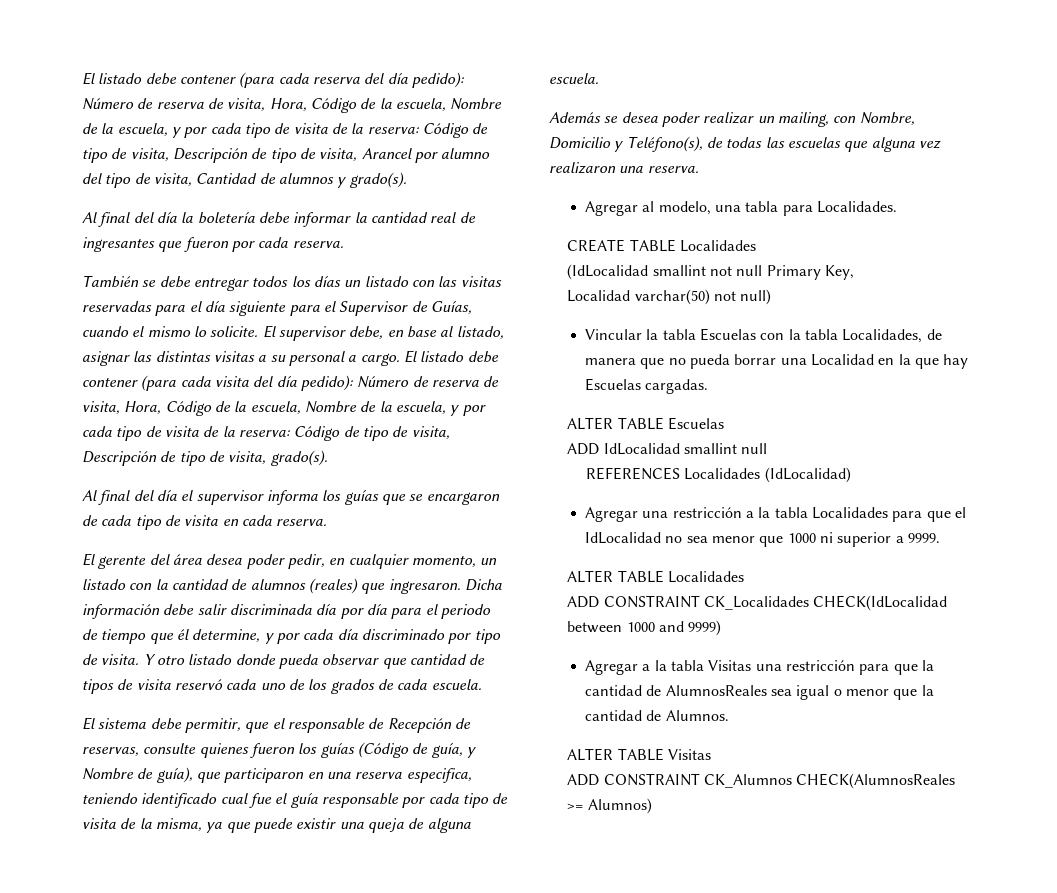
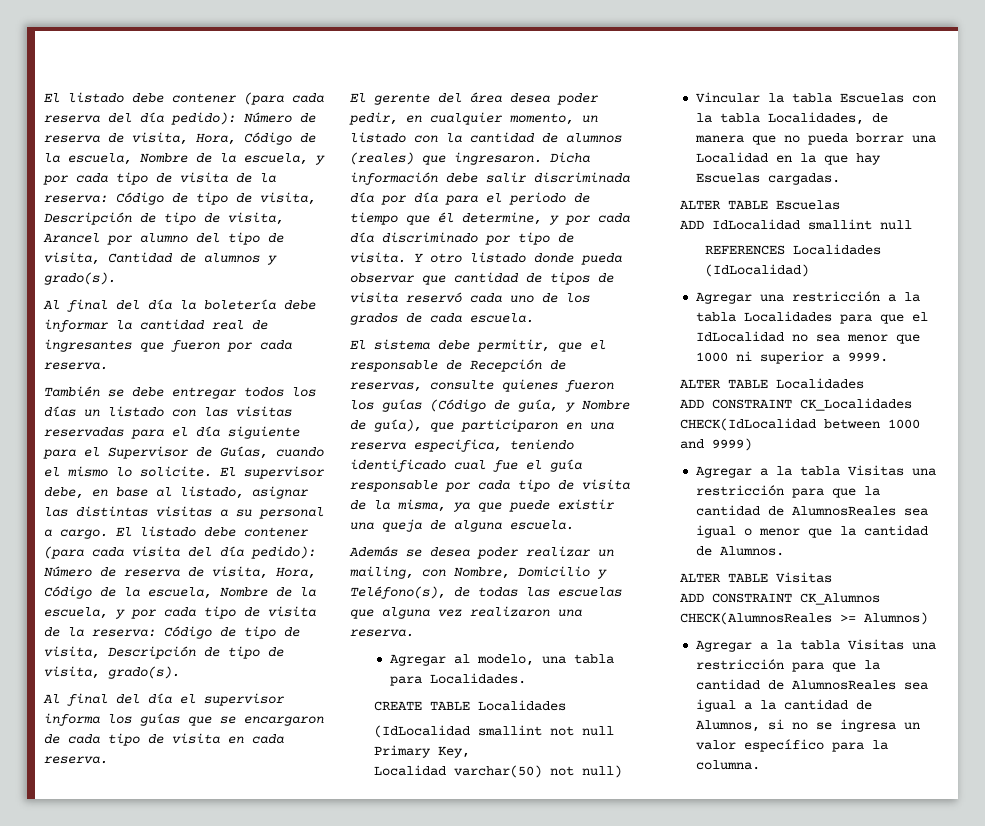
(652, 806) none -> [695,639,936,652] [695,659,880,672] [695,679,928,690] [695,699,872,712] [695,719,920,732] [695,739,888,752] [695,760,760,770] // Agregar a la tabla Visitas una restricción para que la cantidad de AlumnosReales sea igual a la cantidad de Alumnos, si no se ingresa un valor específico para la columna.

